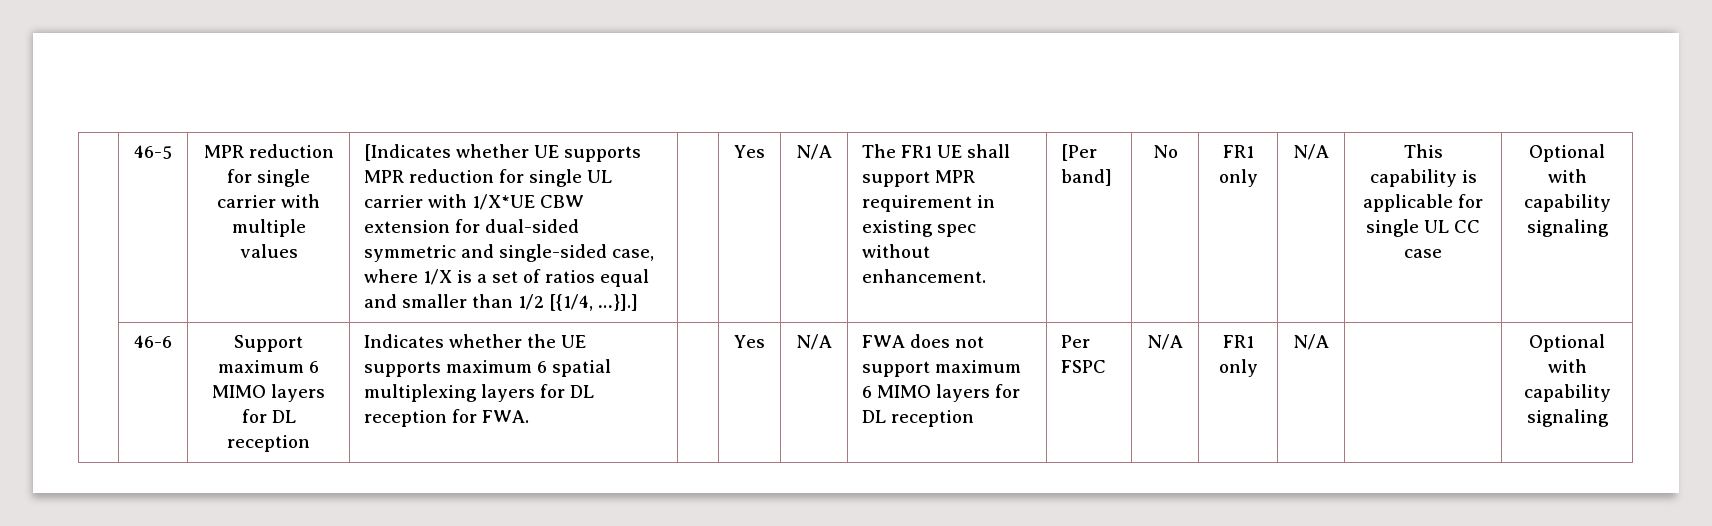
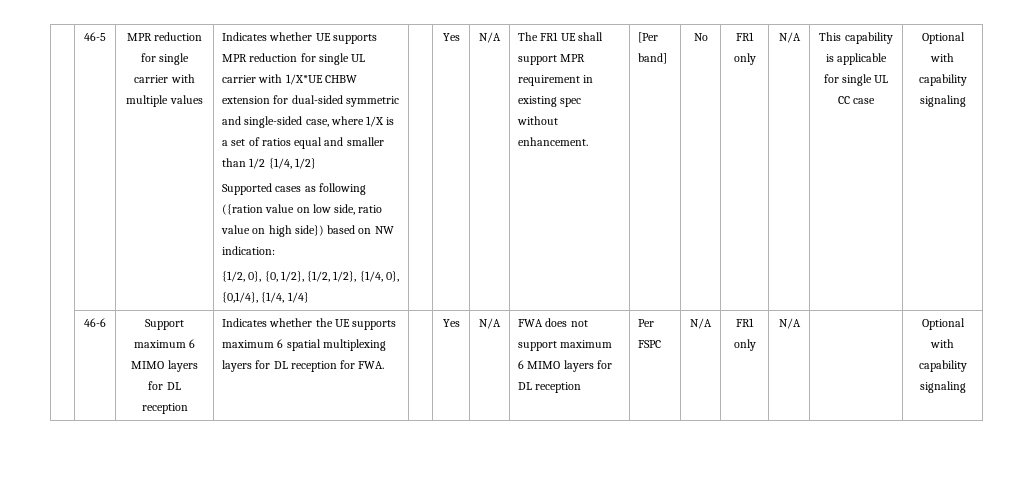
[364,144,452,161] [Indicates -> [222,32,268,41] Indicates
[540,195,585,208] CBW -> [324,75,357,83] CHBW
[549,294,639,311] [{1/4, …}].] -> [268,158,316,169] [222,183,366,195] [222,204,383,215] [221,225,394,237] [222,246,276,255] [222,271,399,282] [222,292,309,303] {1/4, 1/2} // Supported cases as following ({ration value on low side, ratio value on high side}) based on NW indication: // {1/2, 0}, {0, 1/2}, {1/2, 1/2}, {1/4, 0}, {0,1/4}, {1/4, 1/4}

